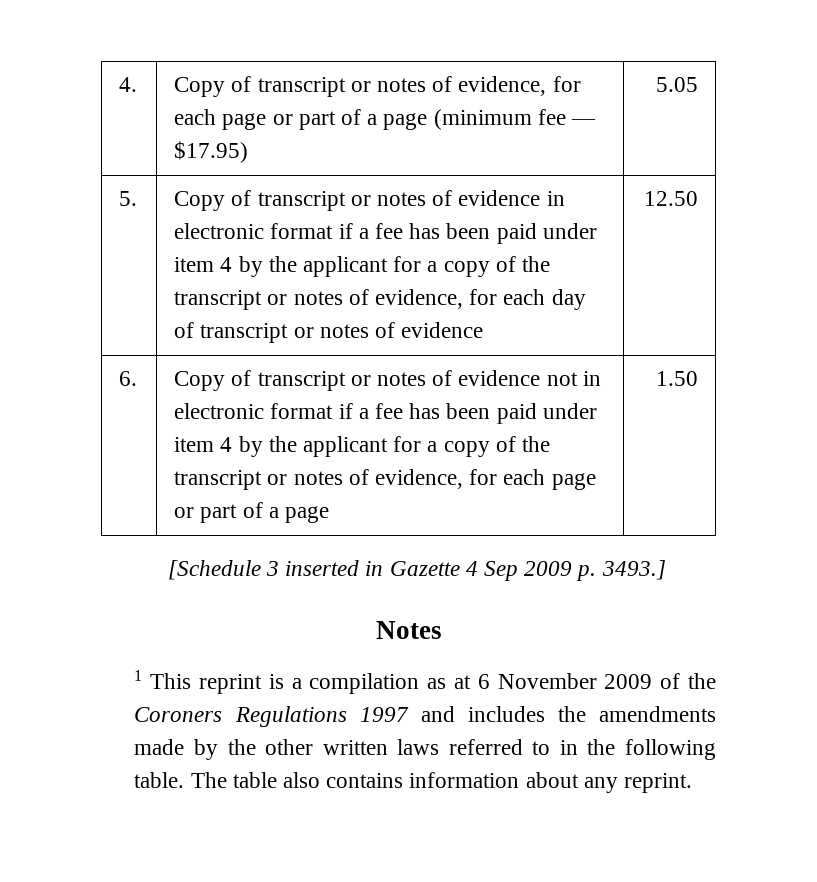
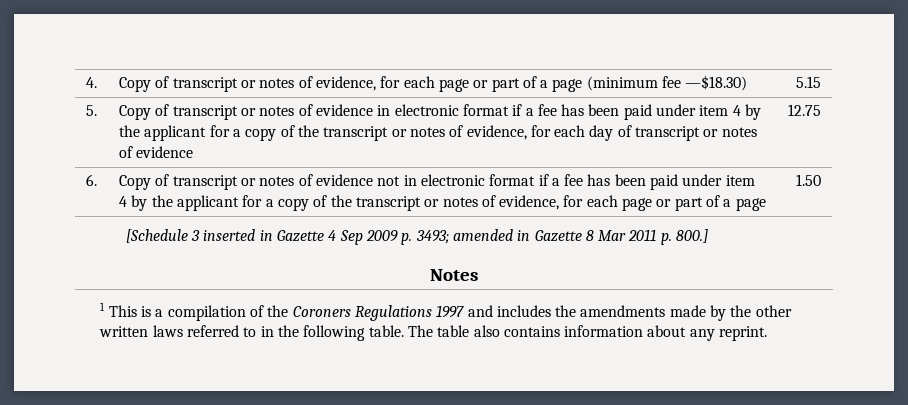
[571,119,597,125] [174,141,249,163] [655,77,698,92] — $17.95) | 5.05 -> [685,75,748,91] [796,76,822,88] —$18.30) | 5.15
[643,191,698,206] 12.50 -> [788,104,822,116] 12.75
[601,560,666,580] 3493.] -> [415,229,709,245] 3493; amended in Gazette 8 Mar 2011 p. 800.]
[199,674,263,694] reprint -> (137, 311) none
[427,673,653,689] as at 6 November 2009 -> (246, 313) none

